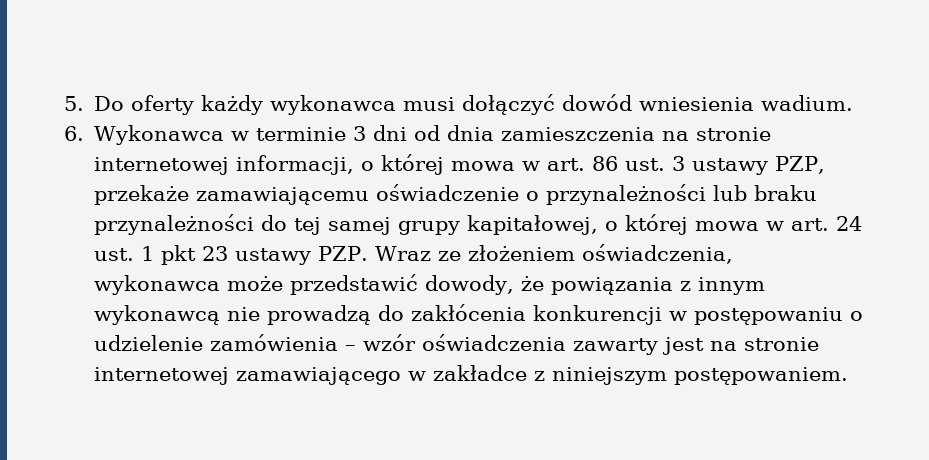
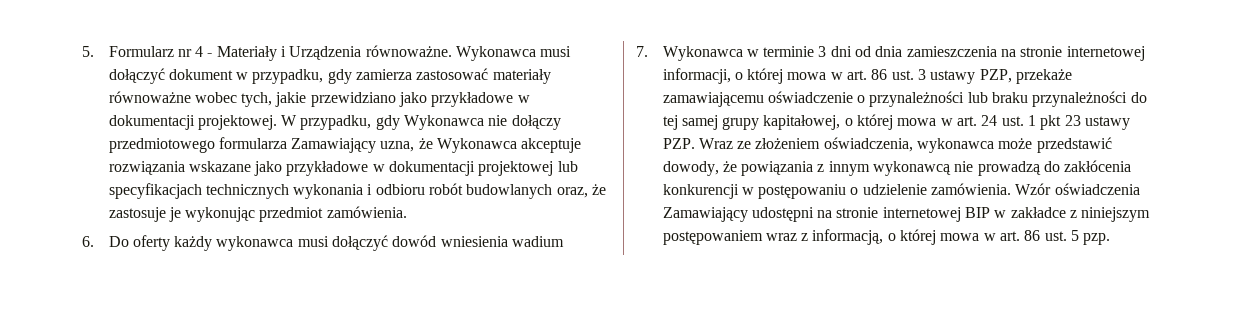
(84, 103) none -> [108,45,572,61] [108,68,551,84] [108,91,530,107] [108,115,561,130] [108,137,582,153] [108,161,578,176] [108,183,607,199] [108,206,407,222] [82,236,94,247] Formularz nr 4 - Materiały i Urządzenia równoważne. Wykonawca musi dołączyć dokument w przypadku, gdy zamierza zastosować materiały równoważne wobec tych, jakie przewidziano jako przykładowe w dokumentacji projektowej. W przypadku, gdy Wykonawca nie dołączy przedmiotowego formularza Zamawiający uzna, że Wykonawca akceptuje rozwiązania wskazane jako przykładowe w dokumentacji projektowej lub specyfikacjach technicznych wykonania i odbioru robót budowlanych oraz, że zastosuje je wykonując przedmiot zamówienia. // 6.
[761,95,854,111] [64,126,84,141] wadium. // 6. -> [512,236,565,247] [636,46,648,57] wadium // 7.
[210,334,820,355] [94,367,402,385] zamówienia – wzór oświadczenia zawarty jest na stronie internetowej zamawiającego -> [931,183,1140,195] [662,207,991,222] zamówienia. Wzór oświadczenia Zamawiający udostępni na stronie internetowej BIP
[674,367,849,385] postępowaniem. -> [662,229,1111,245] postępowaniem wraz z informacją, o której mowa w art. 86 ust. 5 pzp.

